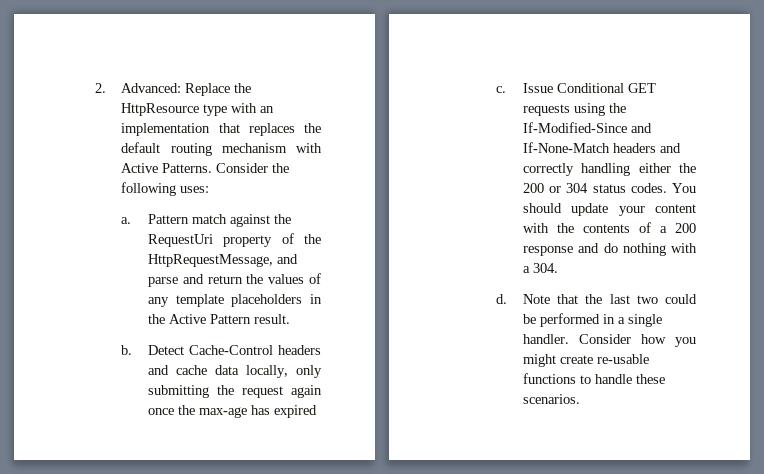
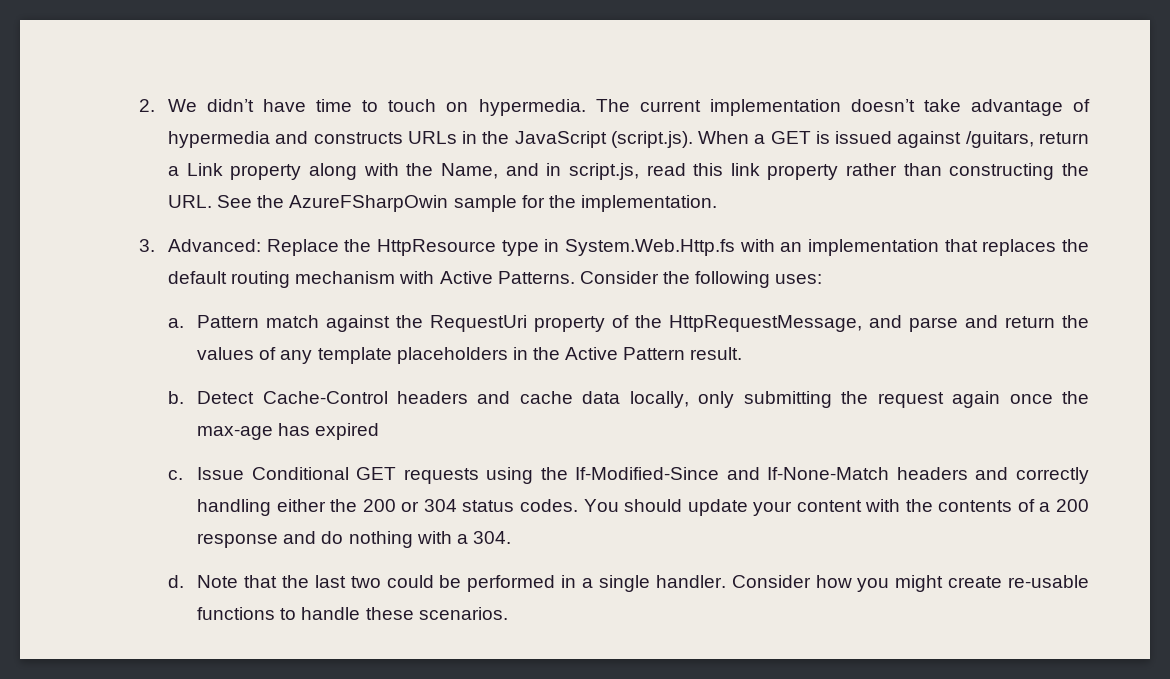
(106, 88) none -> [168,99,1090,116] [168,131,1090,148] [168,163,1089,180] [168,195,717,212] [139,239,156,252] We didn’t have time to touch on hypermedia. The current implementation doesn’t take advantage of hypermedia and constructs URLs in the JavaScript (script.js). When a GET is issued against /guitars, return a Link property along with the Name, and in script.js, read this link property rather than constructing the URL. See the AzureFSharpOwin sample for the implementation. // 3.
(228, 110) none -> [544,239,736,256] in System.Web.Http.fs

